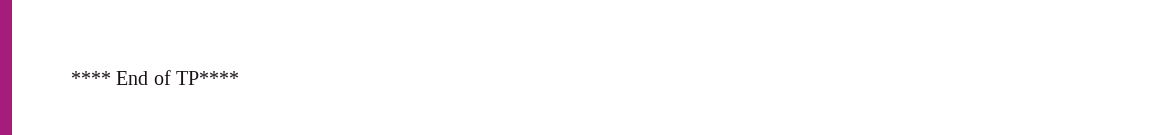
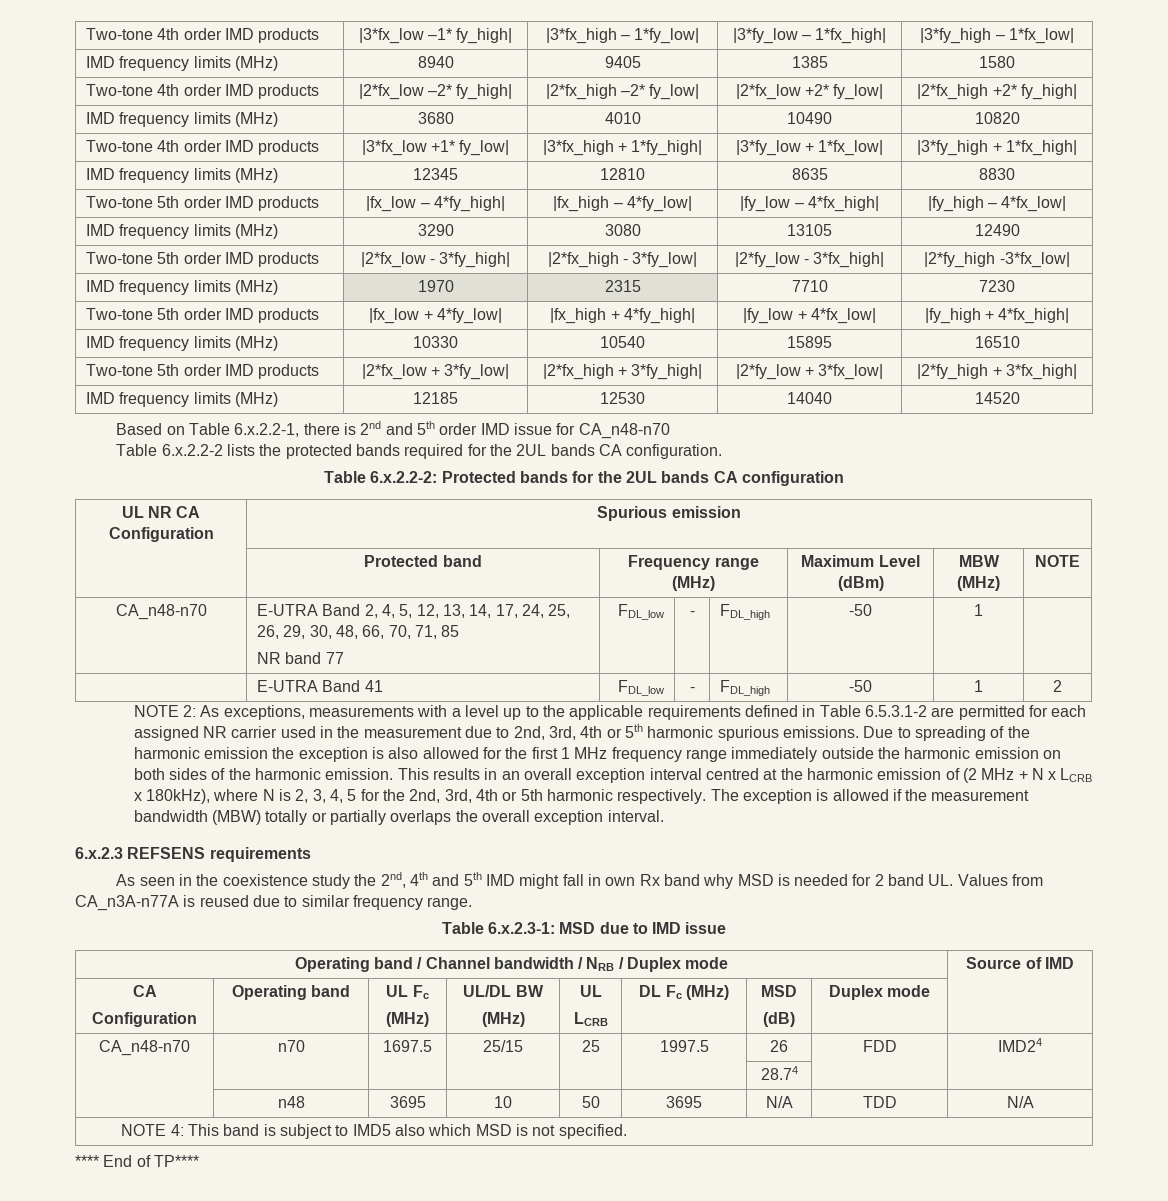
(71, 78) none -> [86,28,320,43] [358,28,513,44] [545,28,700,44] [732,28,887,44] [920,28,1074,44] [86,56,279,71] [417,56,454,68] [604,56,641,68] [791,56,828,68] [979,56,1015,68] [86,84,320,99] [358,84,513,100] [545,84,700,100] [735,84,884,100] [917,84,1077,100] [86,112,279,127] [417,112,454,124] [604,112,641,124] [787,112,832,124] [974,112,1020,124] [86,140,320,155] [361,140,510,156] [542,140,703,156] [735,140,884,156] [917,140,1077,156] [86,168,279,183] [413,168,458,180] [600,168,645,180] [791,168,828,180] [979,168,1015,180] [86,196,320,211] [366,196,505,212] [553,196,692,212] [740,196,879,212] [927,196,1067,212] [86,224,279,239] [417,224,454,236] [604,224,641,236] [787,224,832,236] [974,224,1020,236] [86,252,320,267] [360,252,511,268] [547,252,698,268] [734,252,885,268] [924,252,1070,268] [86,280,279,295] [417,280,454,292] [604,280,641,292] [791,280,828,292] [979,280,1015,292] [86,308,320,323] [369,308,502,324] [550,308,695,324] [743,308,876,324] [924,308,1070,324] [86,336,279,351] [413,336,458,348] [600,336,645,348] [787,336,832,348] [974,336,1020,348] [86,364,320,379] [361,364,510,380] [542,364,703,380] [735,364,884,380] [917,364,1077,380] [86,392,279,407] [413,392,458,404] [600,392,645,404] [787,392,832,404] [974,392,1020,404] [116,421,670,439] [116,444,723,459] [324,471,844,486] [121,506,201,518] [108,527,214,542] [597,506,741,521] [364,555,482,567] [628,555,759,570] [672,576,715,591] [801,555,920,567] [837,576,884,591] [958,555,1000,567] [957,576,1000,591] [1035,555,1080,567] [115,604,207,620] [257,604,571,618] [257,625,460,639] [257,652,344,664] [617,604,664,620] [689,611,695,616] [720,604,771,620] [849,604,872,616] [974,604,983,616] [257,680,383,692] [617,680,664,696] [689,687,695,692] [720,680,771,696] [849,680,872,692] [974,680,983,692] [1053,680,1062,692] [133,705,1087,720] [133,724,1030,741] [133,747,1061,762] [133,768,1093,783] [133,789,1030,804] [133,810,664,825] [75,847,311,862] [116,872,1044,889] [75,895,473,911] [441,922,727,934] [294,957,729,972] [966,957,1074,969] [132,985,157,997] [92,1012,197,1027] [231,985,351,1000] [386,985,429,999] [386,1012,429,1027] [463,985,544,997] [481,1012,525,1027] [579,985,602,997] [573,1012,608,1026] [639,985,729,1000] [761,985,797,997] [763,1012,795,1027] [828,985,931,1000] [99,1040,190,1056] [277,1040,305,1052] [383,1040,432,1052] [483,1040,523,1052] [581,1040,600,1052] [659,1040,709,1052] [770,1040,788,1052] [862,1040,897,1052] [998,1038,1042,1052] [760,1066,798,1080] [277,1096,305,1108] [389,1096,426,1108] [494,1096,512,1108] [581,1096,600,1108] [666,1096,702,1108] [765,1096,793,1108] [862,1096,897,1108] [1006,1096,1034,1108] [121,1124,627,1139] Two-tone 4th order IMD products | |3*fx_low –1* fy_high| | |3*fx_high – 1*fy_low| | |3*fy_low – 1*fx_high| | |3*fy_high – 1*fx_low| // IMD frequency limits (MHz) | 8940 | 9405 | 1385 | 1580 // Two-tone 4th order IMD products | |2*fx_low –2* fy_high| | |2*fx_high –2* fy_low| | |2*fx_low +2* fy_low| | |2*fx_high +2* fy_high| // IMD frequency limits (MHz) | 3680 | 4010 | 10490 | 10820 // Two-tone 4th order IMD products | |3*fx_low +1* fy_low| | |3*fx_high + 1*fy_high| | |3*fy_low + 1*fx_low| | |3*fy_high + 1*fx_high| // IMD frequency limits (MHz) | 12345 | 12810 | 8635 | 8830 // Two-tone 5th order IMD products | |fx_low – 4*fy_high| | |fx_high – 4*fy_low| | |fy_low – 4*fx_high| | |fy_high – 4*fx_low| // IMD frequency limits (MHz) | 3290 | 3080 | 13105 | 12490 // Two-tone 5th order IMD products | |2*fx_low - 3*fy_high| | |2*fx_high - 3*fy_low| | |2*fy_low - 3*fx_high| | |2*fy_high -3*fx_low| // IMD frequency limits (MHz) | 1970 | 2315 | 7710 | 7230 // Two-tone 5th order IMD products | |fx_low + 4*fy_low| | |fx_high + 4*fy_high| | |fy_low + 4*fx_low| | |fy_high + 4*fx_high| // IMD frequency limits (MHz) | 10330 | 10540 | 15895 | 16510 // Two-tone 5th order IMD products | |2*fx_low + 3*fy_low| | |2*fx_high + 3*fy_high| | |2*fy_low + 3*fx_low| | |2*fy_high + 3*fx_high| // IMD frequency limits (MHz) | 12185 | 12530 | 14040 | 14520 // Based on Table 6.x.2.2-1, there is 2nd and 5th order IMD issue for CA_n48-n70 // Table 6.x.2.2-2 lists the protected bands required for the 2UL bands CA configuration. // Table 6.x.2.2-2: Protected bands for the 2UL bands CA configuration // UL NR CA Configuration | Spurious emission // | Protected band | Frequency range (MHz) | Maximum Level (dBm) | MBW (MHz) | NOTE // CA_n48-n70 | E-UTRA Band 2, 4, 5, 12, 13, 14, 17, 24, 25, 26, 29, 30, 48, 66, 70, 71, 85 // NR band 77 | FDL_low | - | FDL_high | -50 | 1 | // | E-UTRA Band 41 | FDL_low | - | FDL_high | -50 | 1 | 2 // NOTE 2: As exceptions, measurements with a level up to the applicable requirements defined in Table 6.5.3.1-2 are permitted for each assigned NR carrier used in the measurement due to 2nd, 3rd, 4th or 5th harmonic spurious emissions. Due to spreading of the harmonic emission the exception is also allowed for the first 1 MHz frequency range immediately outside the harmonic emission on both sides of the harmonic emission. This results in an overall exception interval centred at the harmonic emission of (2 MHz + N x LCRB x 180kHz), where N is 2, 3, 4, 5 for the 2nd, 3rd, 4th or 5th harmonic respectively. The exception is allowed if the measurement bandwidth (MBW) totally or partially overlaps the overall exception interval. // 6.x.2.3 REFSENS requirements // As seen in the coexistence study the 2nd, 4th and 5th IMD might fall in own Rx band why MSD is needed for 2 band UL. Values from CA_n3A-n77A is reused due to similar frequency range. // Table 6.x.2.3-1: MSD due to IMD issue // Operating band / Channel bandwidth / NRB / Duplex mode | Source of IMD // CA // Configuration | Operating band | UL Fc // (MHz) | UL/DL BW // (MHz) | UL // LCRB | DL Fc (MHz) | MSD // (dB) | Duplex mode | // CA_n48-n70 | n70 | 1697.5 | 25/15 | 25 | 1997.5 | 26 | FDD | IMD24 // | | | | | | 28.74 | | // | n48 | 3695 | 10 | 50 | 3695 | N/A | TDD | N/A // NOTE 4: This band is subject to IMD5 also which MSD is not specified. //

